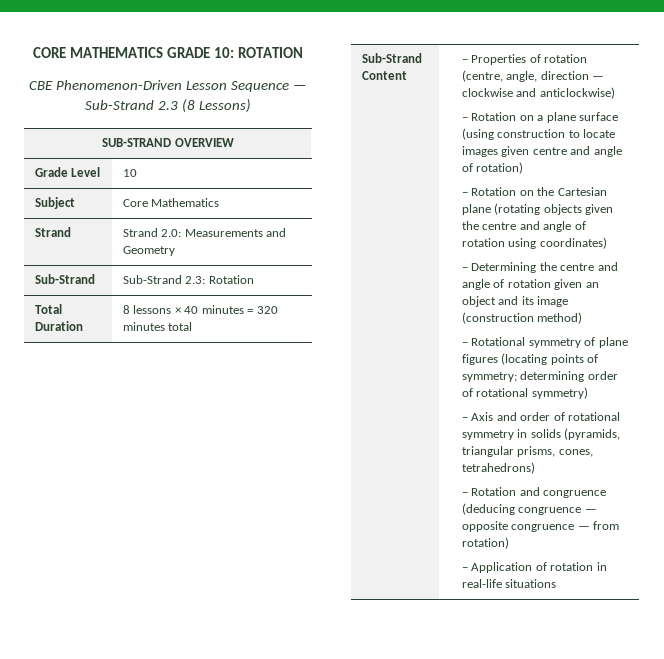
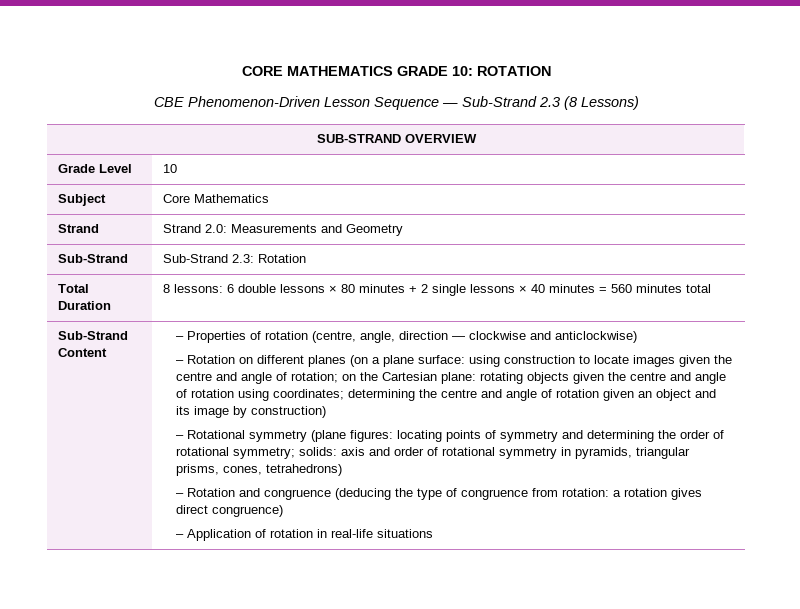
(130, 309) none -> [174,284,467,296] lessons: 6 double lessons × 80 minutes + 2 single
[256,306,278,314] 320 -> [611,284,633,293] 560
[537,112,619,123] [461,128,494,140] a plane surface (using -> [257,355,501,367] different planes (on a plane surface: using
[532,146,622,157] [461,162,524,174] [461,187,517,196] centre and angle of rotation) // – Rotation -> [714,355,733,364] [176,372,339,384] the centre and angle of rotation;
[461,203,541,215] plane (rotating -> [441,372,524,384] plane: rotating
[539,237,607,249] [461,262,537,273] coordinates) // – Determining -> [273,389,416,401] coordinates; determining
[461,312,583,324] (construction method) -> [233,406,327,418] by construction)
[584,337,628,348] [461,353,599,365] [461,371,618,382] [461,387,588,399] [461,412,494,421] of plane figures (locating points of symmetry; determining order of rotational symmetry) // – Axis -> [311,430,725,442] [176,447,366,459] (plane figures: locating points of symmetry and determining the order of rotational symmetry; solids: axis
[530,428,621,440] solids (pyramids, -> [575,447,633,459] pyramids,
[518,507,597,515] [461,521,620,532] [461,537,509,549] congruence — opposite congruence — from rotation) -> [395,488,703,500] [176,505,284,517] the type of congruence from rotation: a rotation gives direct congruence)

